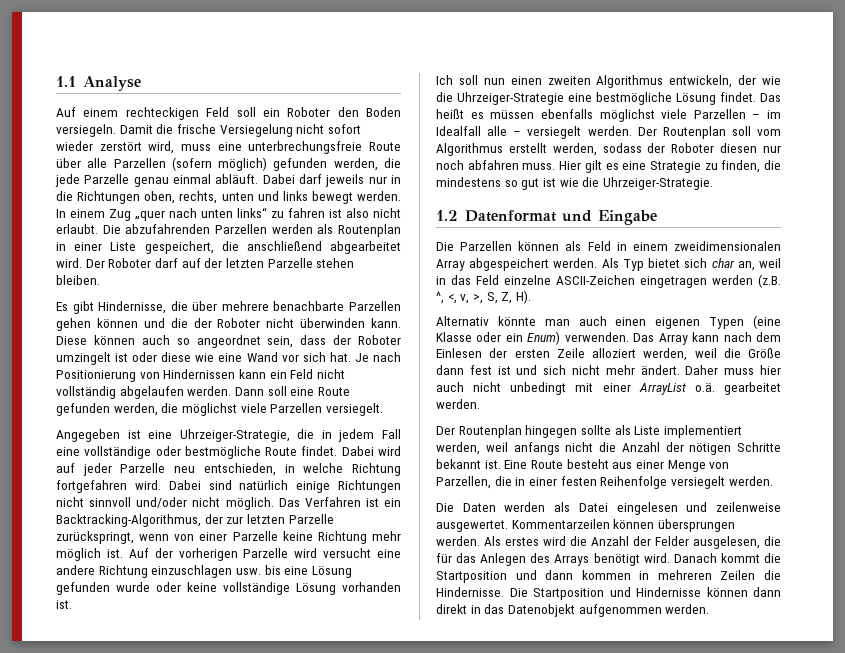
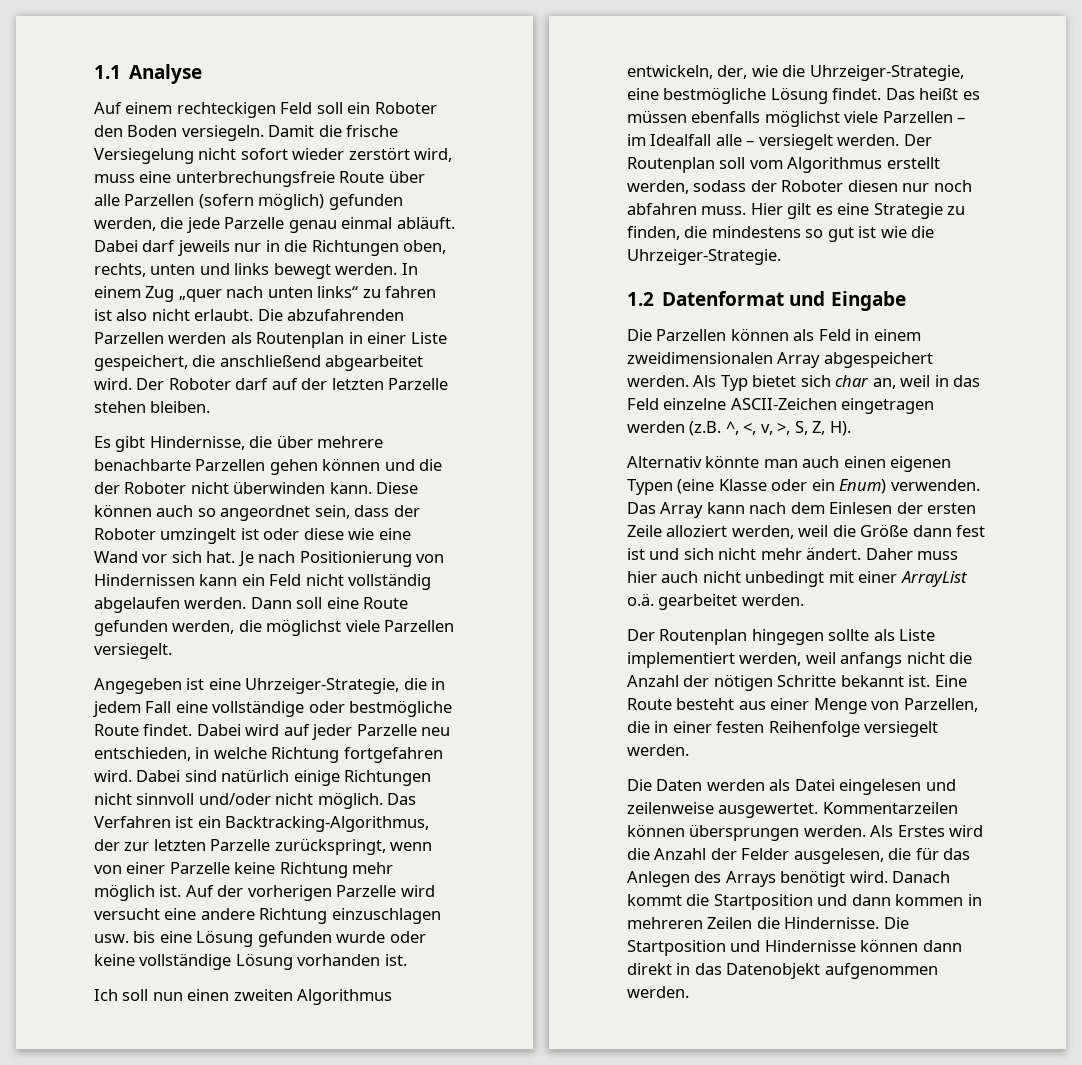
[738,75,781,85] [436,92,564,105] der wie die Uhrzeiger-Strategie -> [717,65,964,81] der, wie die Uhrzeiger-Strategie,
[505,537,539,546] erstes -> [897,825,945,837] Erstes

